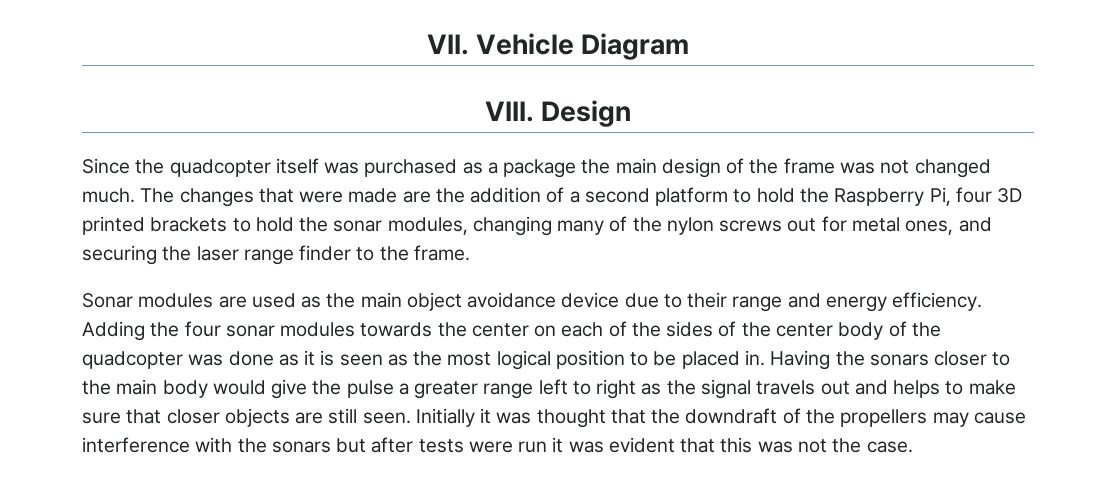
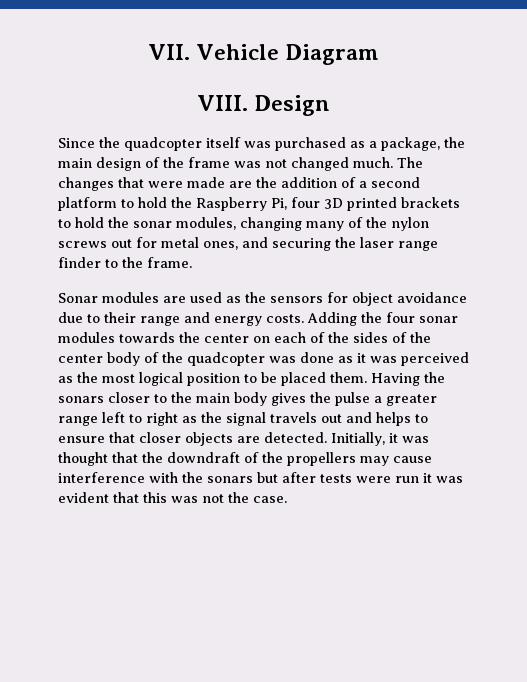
[503,159,577,178] package -> [381,137,440,151] package,
[360,292,402,308] main -> [270,292,348,303] sensors for
[561,292,620,308] device -> (467, 297) none
[892,292,983,311] efficiency. -> [266,314,304,323] costs.
[320,350,383,366] is seen -> [370,352,469,366] was perceived
[744,350,765,366] in. -> [330,372,367,383] them.
[212,379,308,399] would give -> [271,393,306,406] gives
[968,380,1016,395] [82,412,121,424] make sure -> [58,436,105,443] ensure
[328,408,475,427] still seen. Initially -> [264,432,385,446] detected. Initially,

